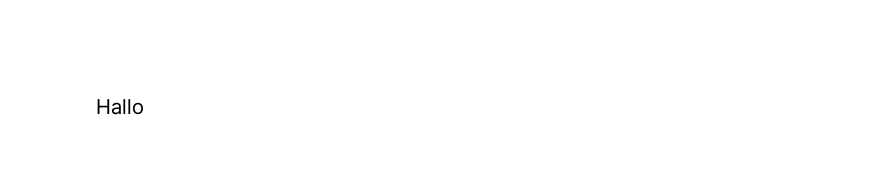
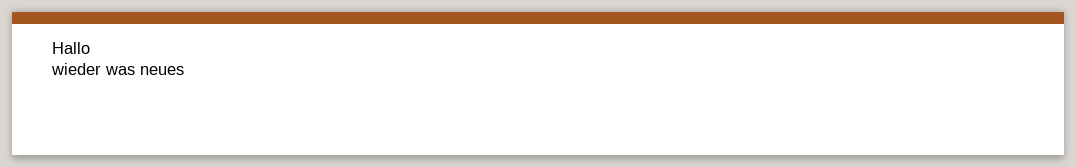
(144, 107) none -> [51,63,184,75] // wieder was neues

